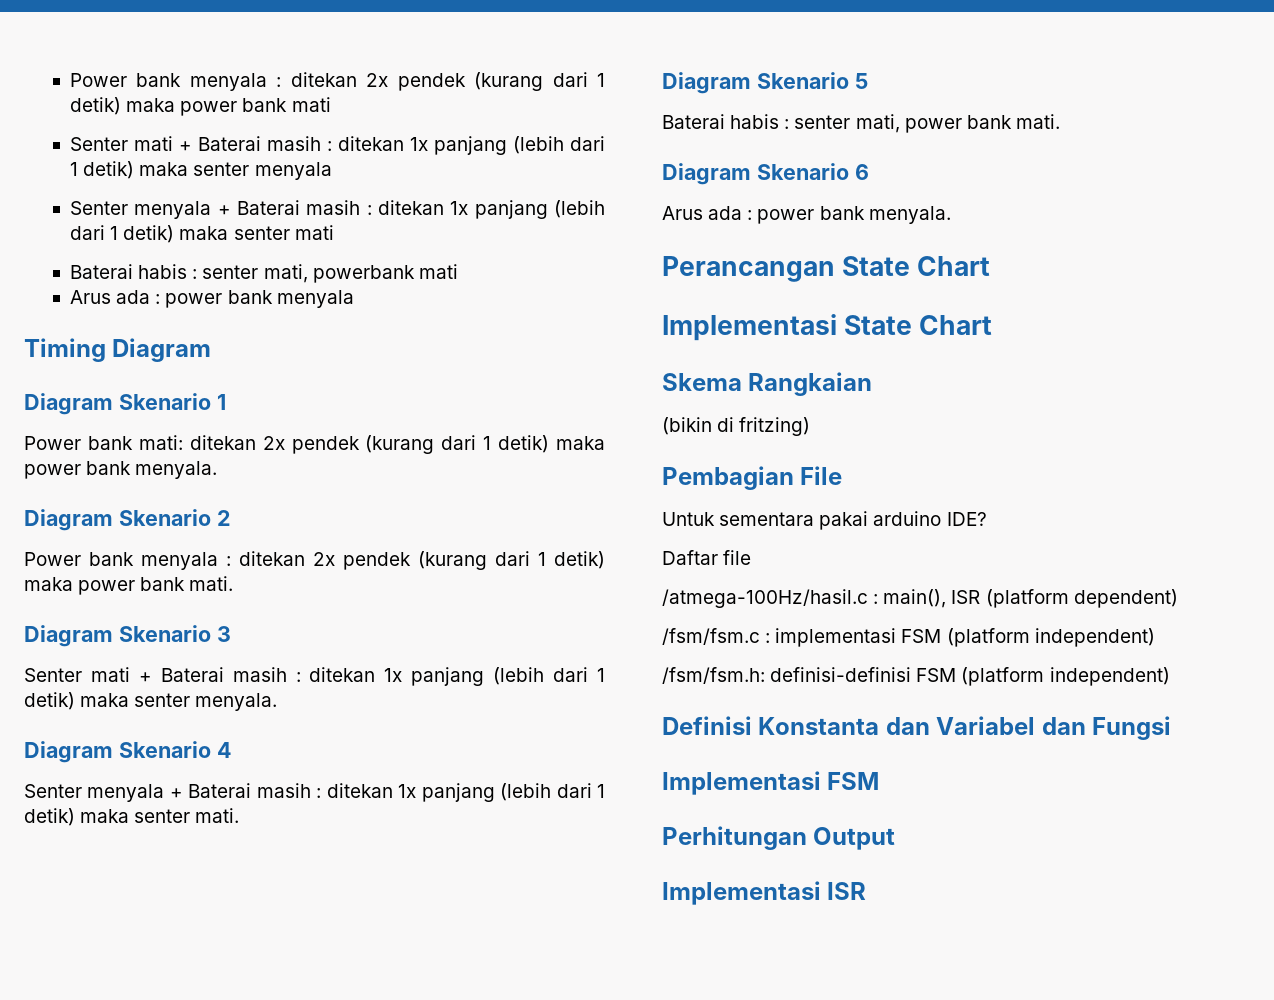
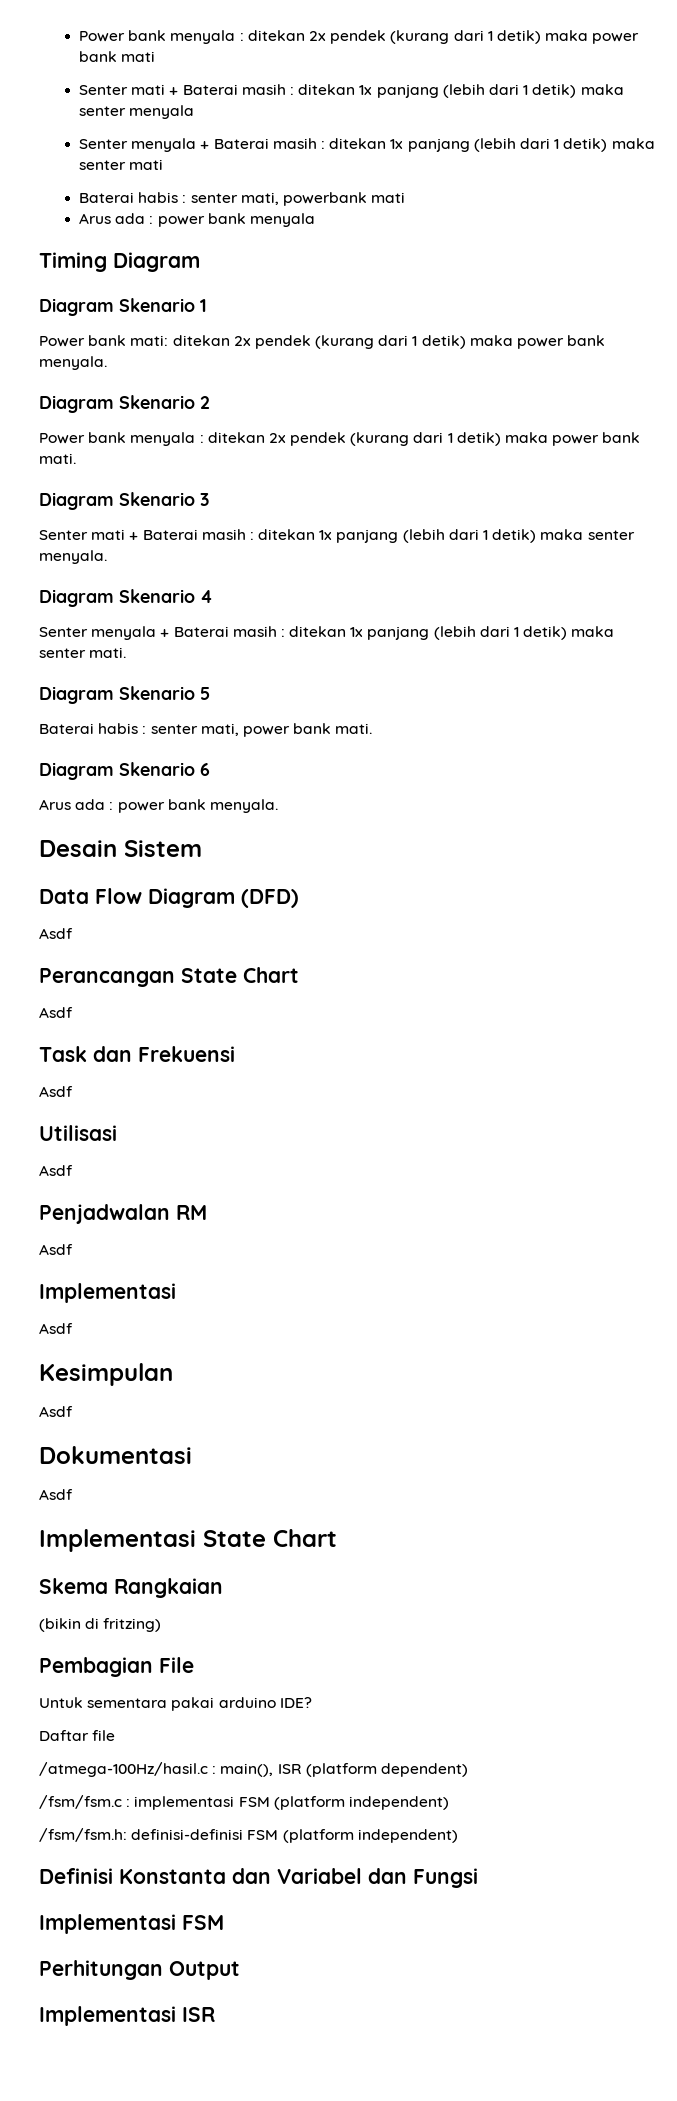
[662,256,991,282] Perancangan State Chart -> [39,840,202,857] [39,888,299,908] [39,928,73,939] [39,967,299,987] [39,1007,73,1018] [39,1046,235,1062] [39,1086,73,1097] [39,1125,117,1141] [39,1165,73,1176] [39,1204,207,1224] [39,1244,73,1255] [39,1283,176,1303] [39,1323,73,1334] [39,1363,173,1386] [39,1406,73,1417] [39,1446,192,1464] [39,1489,73,1500] Desain Sistem // Data Flow Diagram (DFD) // Asdf // Perancangan State Chart // Asdf // Task dan Frekuensi // Asdf // Utilisasi // Asdf // Penjadwalan RM // Asdf // Implementasi // Asdf // Kesimpulan // Asdf // Dokumentasi // Asdf

